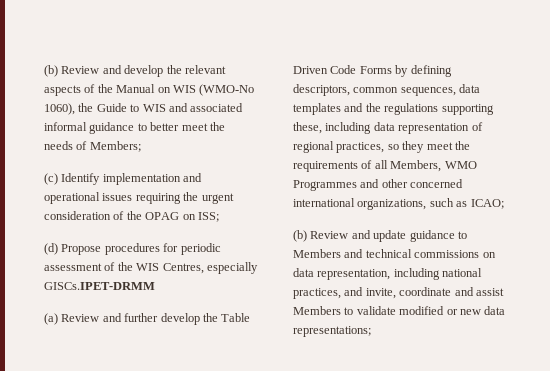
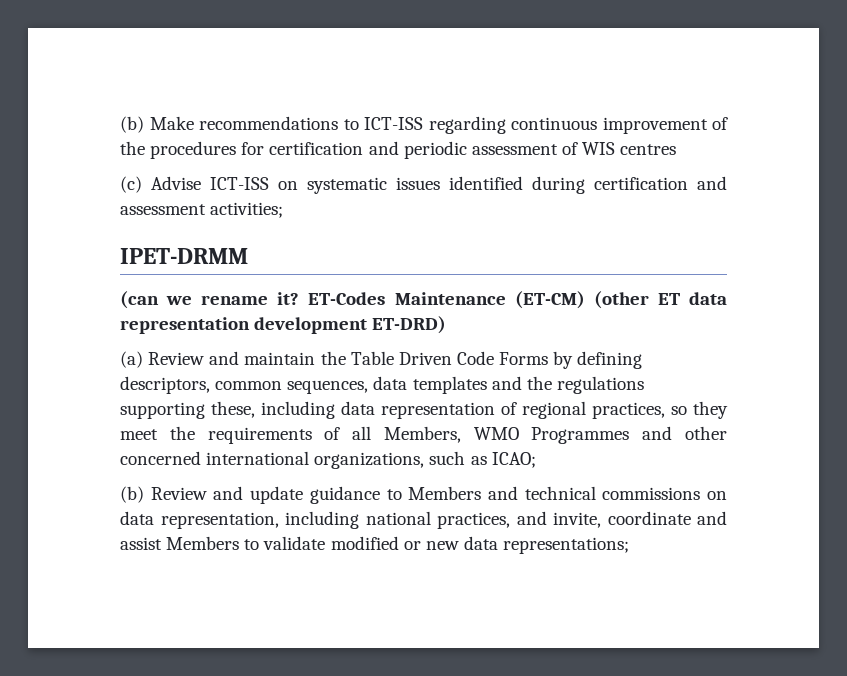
[44,65,226,77] [44,84,255,96] [44,103,244,115] [44,122,225,134] [44,141,141,152] [44,173,203,185] [44,192,234,204] [44,211,219,222] [44,243,221,255] [44,262,258,274] [44,282,155,290] (b) Review and develop the relevant aspects of the Manual on WIS (WMO-No 1060), the Guide to WIS and associated informal guidance to better meet the needs of Members; // (c) Identify implementation and operational issues requiring the urgent consideration of the OPAG on ISS; // (d) Propose procedures for periodic assessment of the WIS Centres, especially GISCs.IPET-DRMM -> [120,116,728,134] [120,141,677,159] [120,176,727,194] [120,202,284,218] [120,248,248,264] [120,291,727,309] [120,316,447,334] (b) Make recommendations to ICT-ISS regarding continuous improvement of the procedures for certification and periodic assessment of WIS centres // (c) Advise ICT-ISS on systematic issues identified during certification and assessment activities; // IPET-DRMM // (can we rename it? ET-Codes Maintenance (ET-CM) (other ET data representation development ET-DRD)
[124,313,200,325] further develop -> [244,352,316,365] maintain

